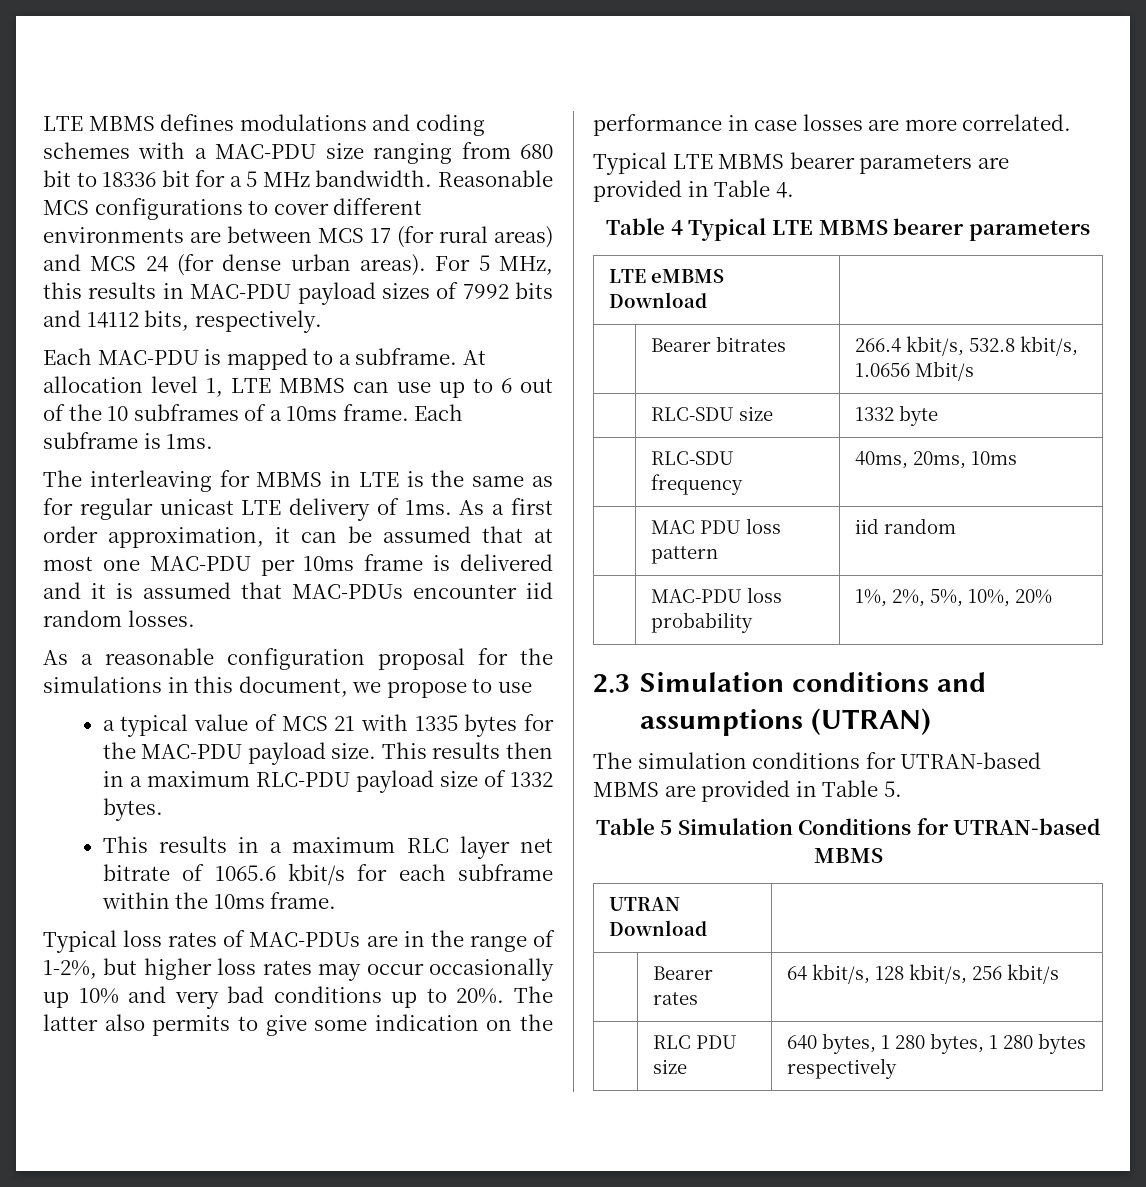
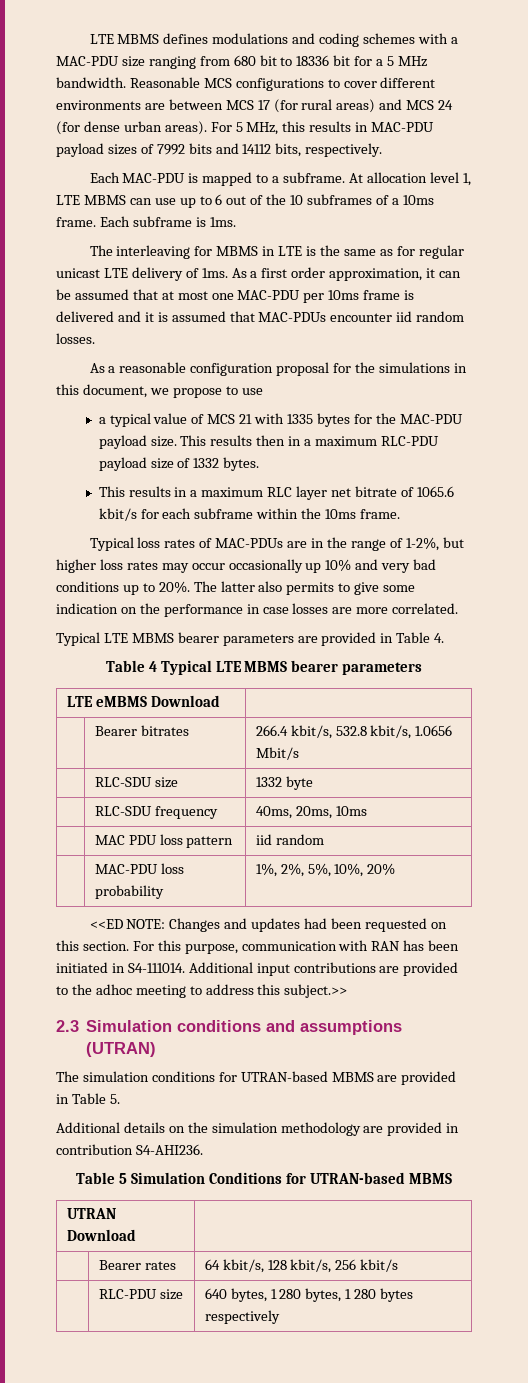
(1053, 596) none -> [89,918,447,932] [56,940,460,954] [56,962,459,976] [56,984,348,998] // <<ED NOTE: Changes and updates had been requested on this section. For this purpose, communication with RAN has been initiated in S4-111014. Additional input contributions are provided to the adhoc meeting to address this subject.>>
(902, 789) none -> [56,1122,460,1136] [56,1144,203,1155] // Additional details on the simulation methodology are provided in contribution S4-AHI236.
[653,1035,738,1049] RLC PDU -> [98,1289,157,1299] RLC-PDU

